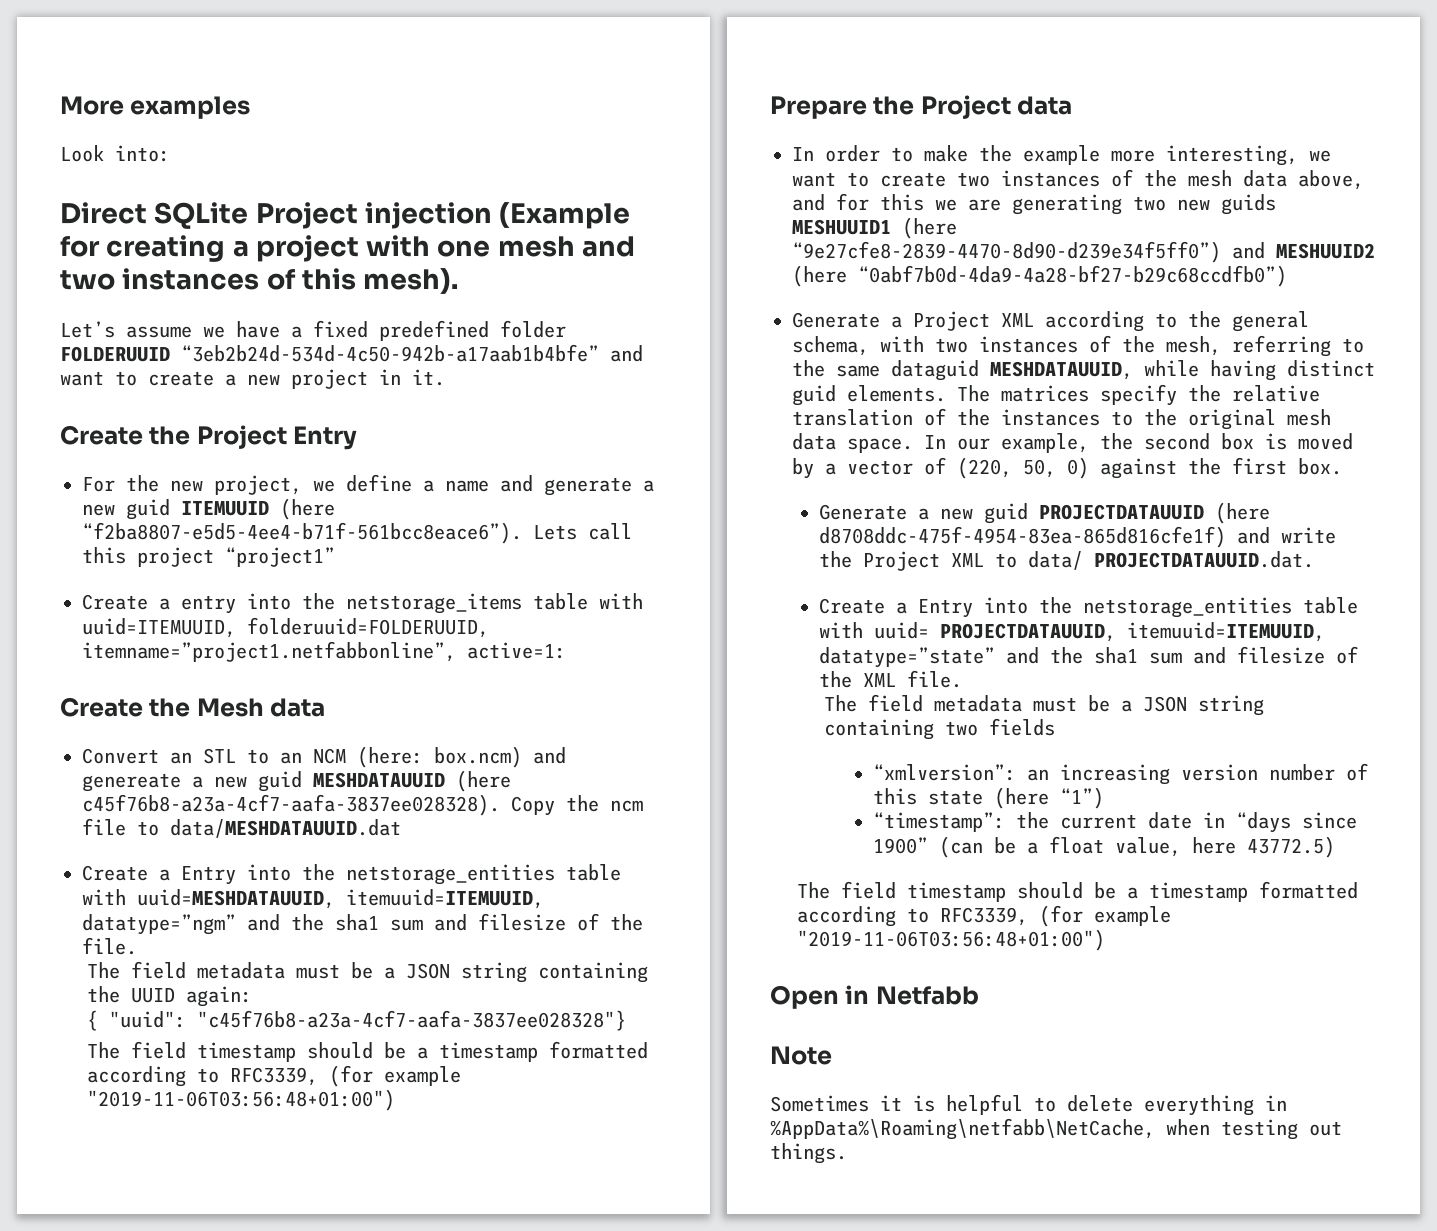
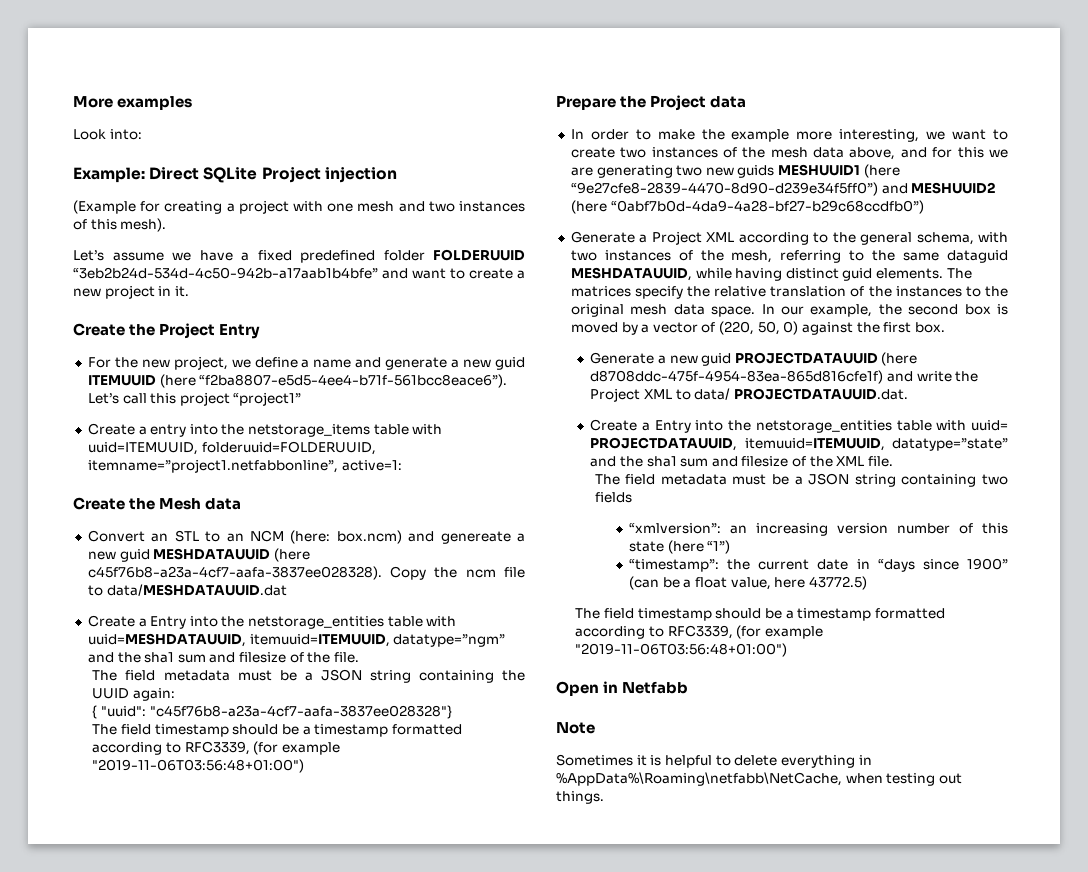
(170, 153) none -> [73,167,145,183] Example:
(492, 215) none -> (397, 175) //
[533,525,577,540] Lets -> [87,393,119,404] Let’s

